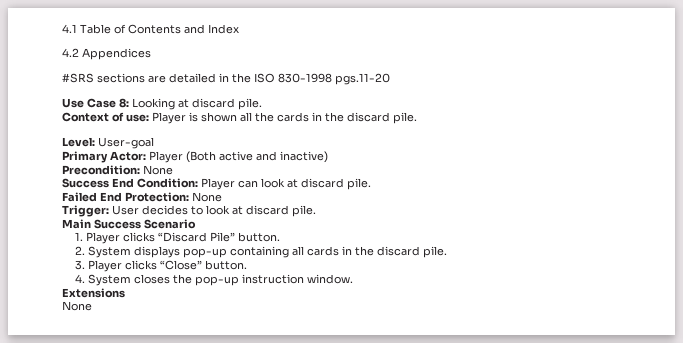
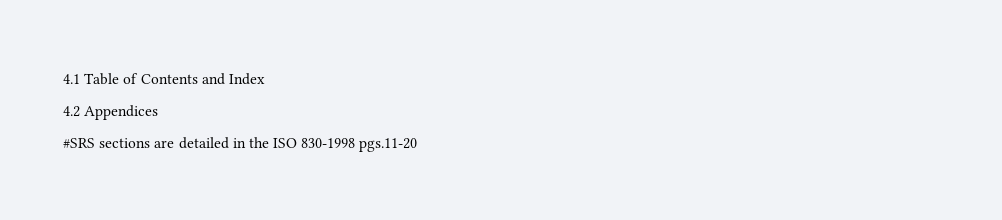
[62,98,262,110] [62,112,417,124] [62,137,154,149] [62,151,328,163] [62,165,173,175] [62,178,371,190] [62,192,222,202] [62,205,316,217] [62,219,196,229] [74,232,280,244] [74,246,447,258] [74,260,247,272] [74,274,353,286] [62,288,125,298] [62,301,92,311] // Use Case 8: Looking at discard pile. // Context of use: Player is shown all the cards in the discard pile. // Level: User-goal // Primary Actor: Player (Both active and inactive) // Precondition: None // Success End Condition: Player can look at discard pile. // Failed End Protection: None // Trigger: User decides to look at discard pile. // Main Success Scenario // 1. Player clicks “Discard Pile” button. // 2. System displays pop-up containing all cards in the discard pile. // 3. Player clicks “Close” button. // 4. System closes the pop-up instruction window. // Extensions // None -> (418, 145) none

